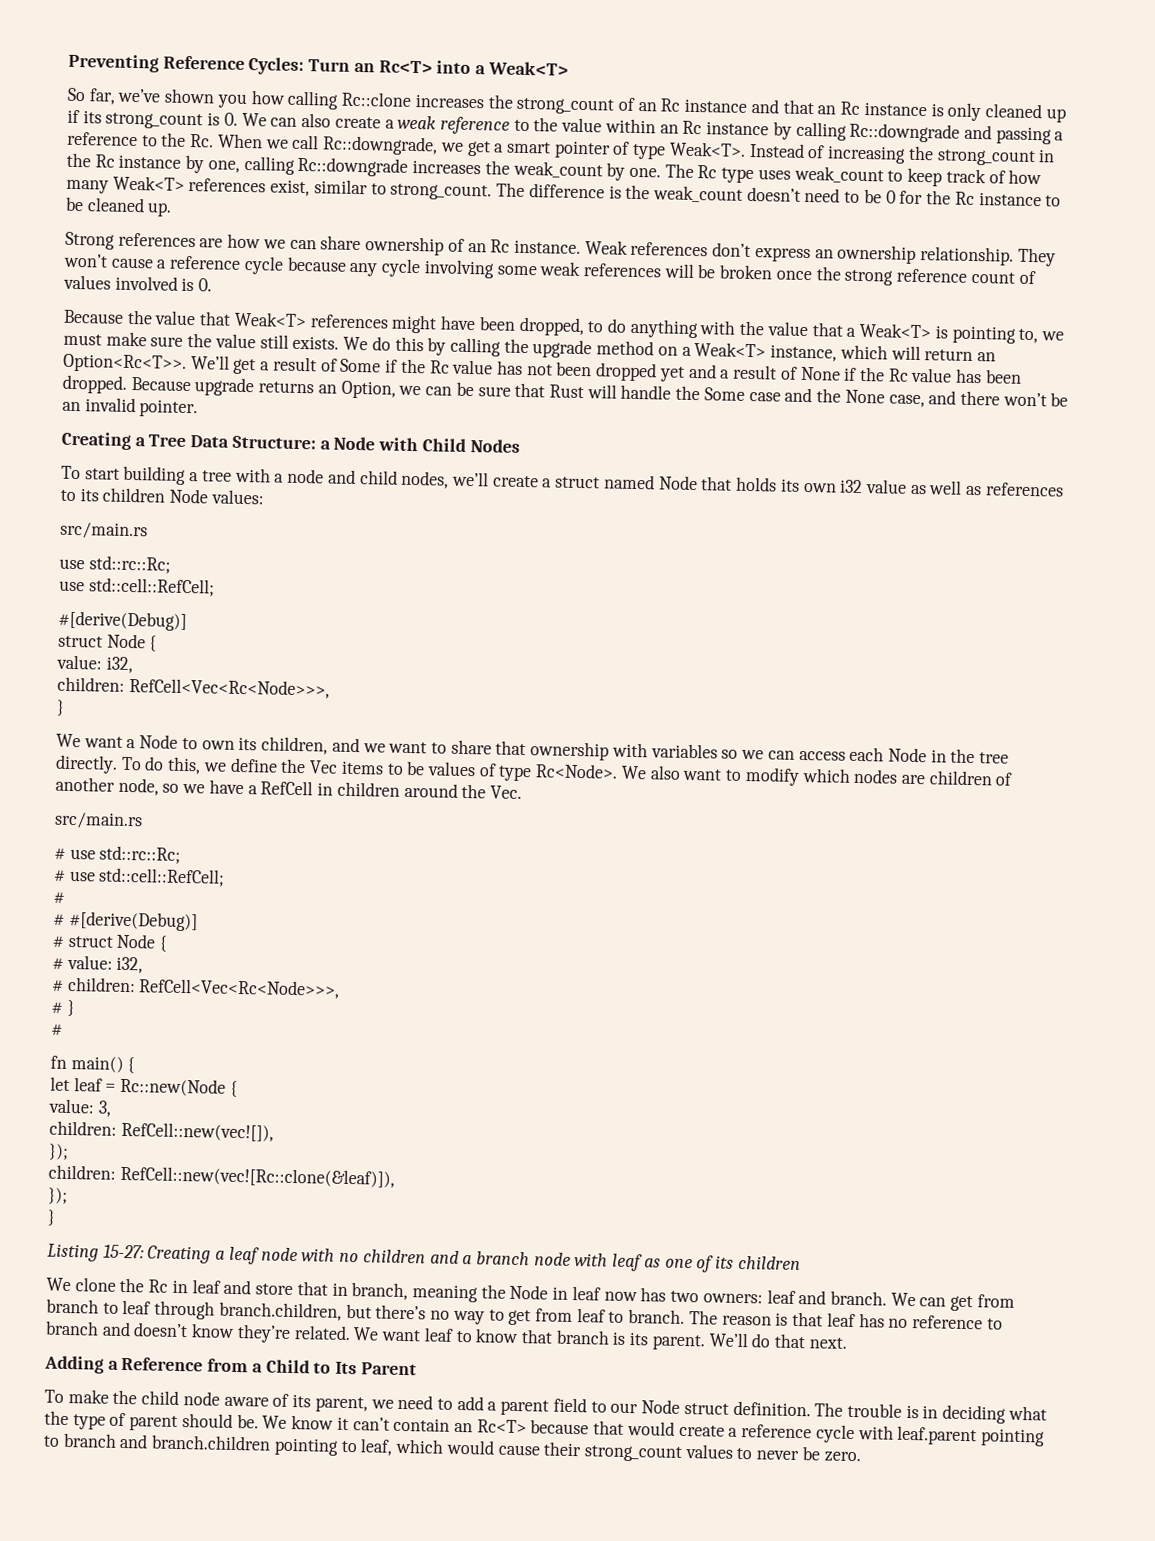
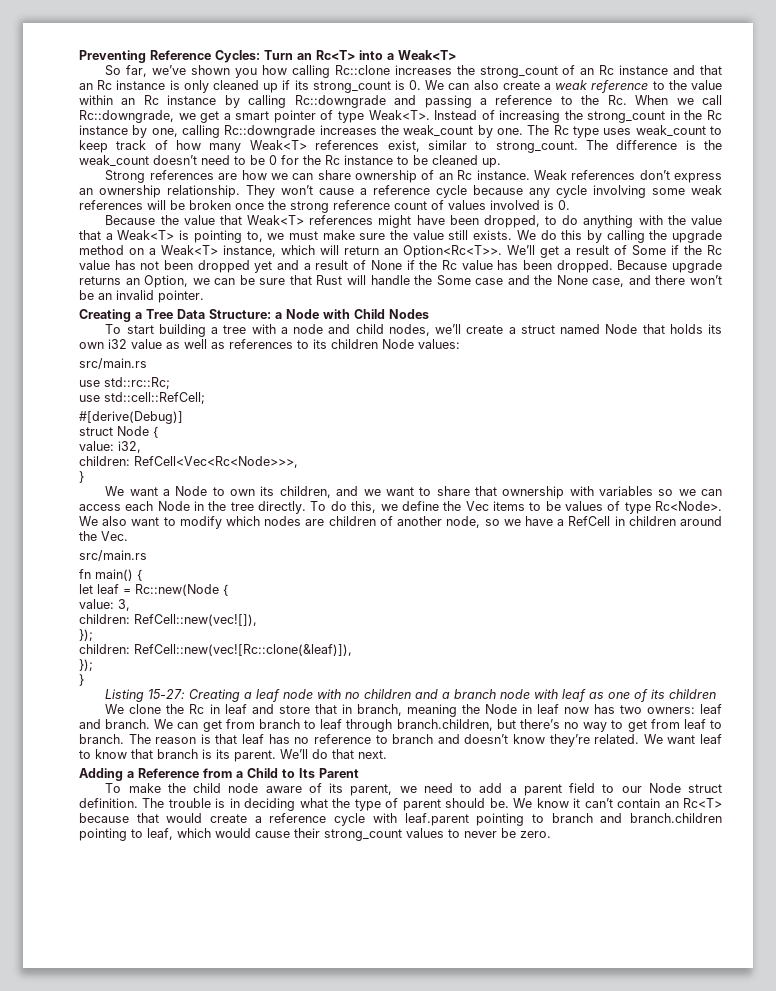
[54,845,182,864] [53,867,226,887] [53,891,65,904] [53,910,198,932] [52,933,168,952] [52,954,144,974] [51,976,341,999] [51,999,75,1017] [51,1023,63,1036] // # use std::rc::Rc; // # use std::cell::RefCell; // # // # #[derive(Debug)] // # struct Node { // # value: i32, // # children: RefCell<Vec<Rc<Node>>>, // # } // # -> (147, 555) none

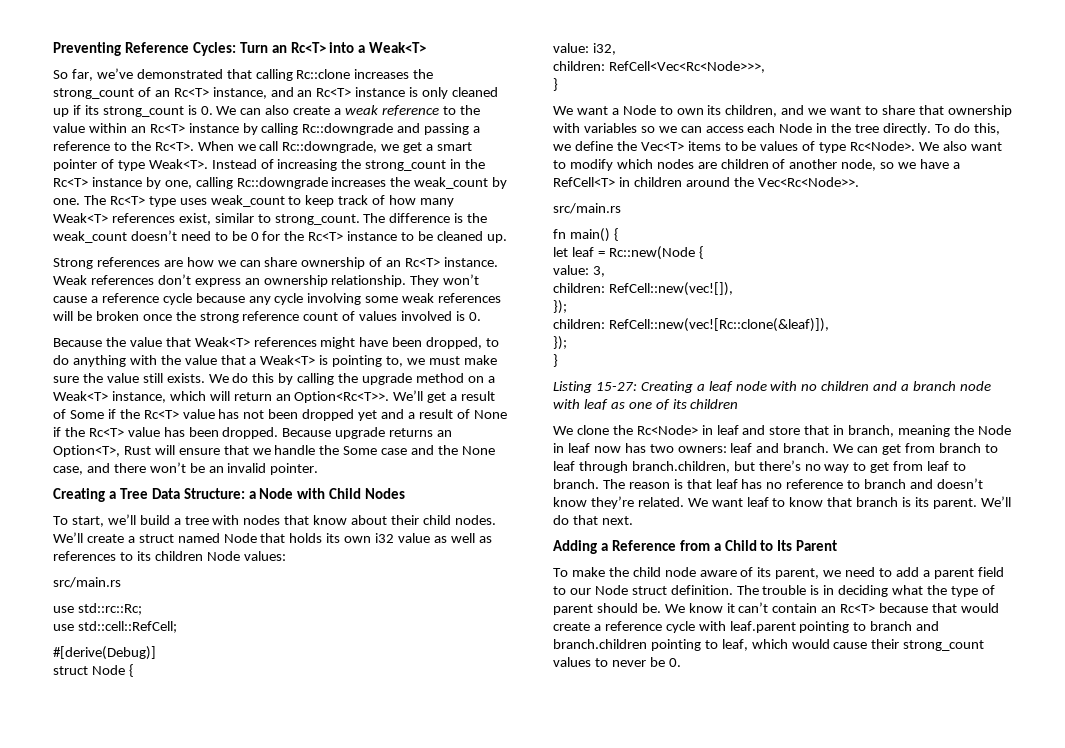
[191,65,287,78] shown you how -> [136,69,252,79] demonstrated that
[599,65,722,75] [79,80,113,90] Rc instance and that an Rc -> [173,87,352,99] Rc<T> instance, and an Rc<T>
[143,95,159,105] Rc -> [149,124,185,133] Rc<T>
[607,95,627,105] Rc. -> [154,142,194,151] Rc<T>.
[707,110,722,120] Rc -> [53,178,88,187] Rc<T>
[553,125,569,135] Rc -> [109,196,145,205] Rc<T>
[325,155,340,165] Rc -> [308,232,344,241] Rc<T>
[457,170,473,180] Rc -> [405,258,441,267] Rc<T>
[707,245,722,255] Rc -> [143,410,179,419] Rc<T>
[441,260,457,270] Rc -> [88,428,124,437] Rc<T>
[144,275,366,288] Option, we can be sure that Rust will -> [53,445,271,457] Option<T>, Rust will ensure that we
[126,324,462,337] start building a tree with a node and child nodes, we’ll -> [71,514,496,527] [53,532,83,543] start, we’ll build a tree with nodes that know about their child nodes. We’ll
[465,501,489,511] Vec -> [640,142,684,151] Vec<T>
[568,516,611,526] RefCell -> [553,177,615,187] RefCell<T>
[101,531,128,541] Vec. -> [757,177,859,187] Vec<Rc<Node>>.
[189,704,205,714] Rc -> [636,425,698,435] Rc<Node>
[520,831,551,838] zero. -> [668,658,681,667] 0.

